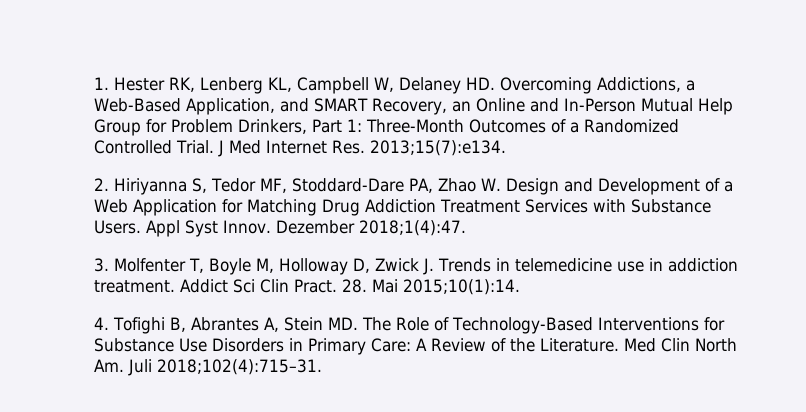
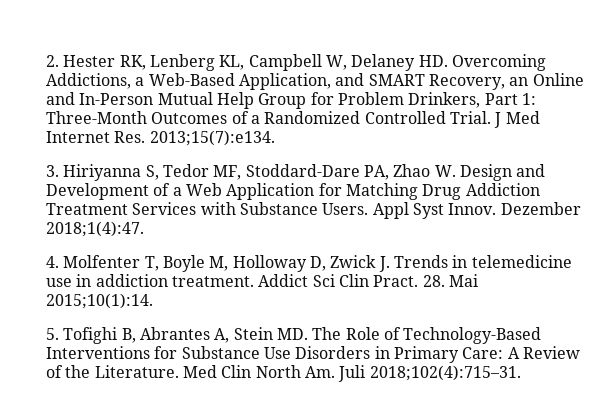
[93,77,109,90] 1. -> [46,55,60,67] 2.
[93,178,109,191] 2. -> [46,165,60,177] 3.
[93,258,109,272] 3. -> [46,256,60,268] 4.
[93,317,109,330] 4. -> [46,328,60,340] 5.

